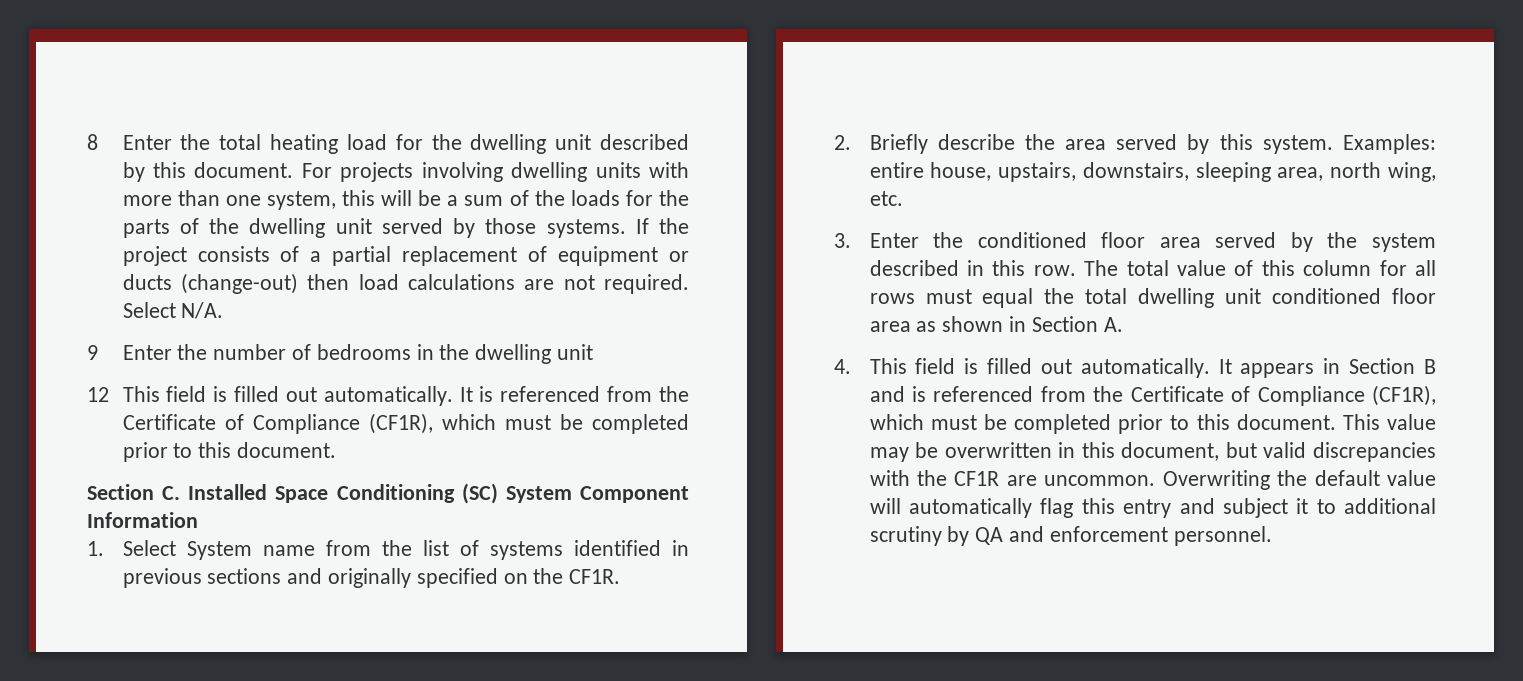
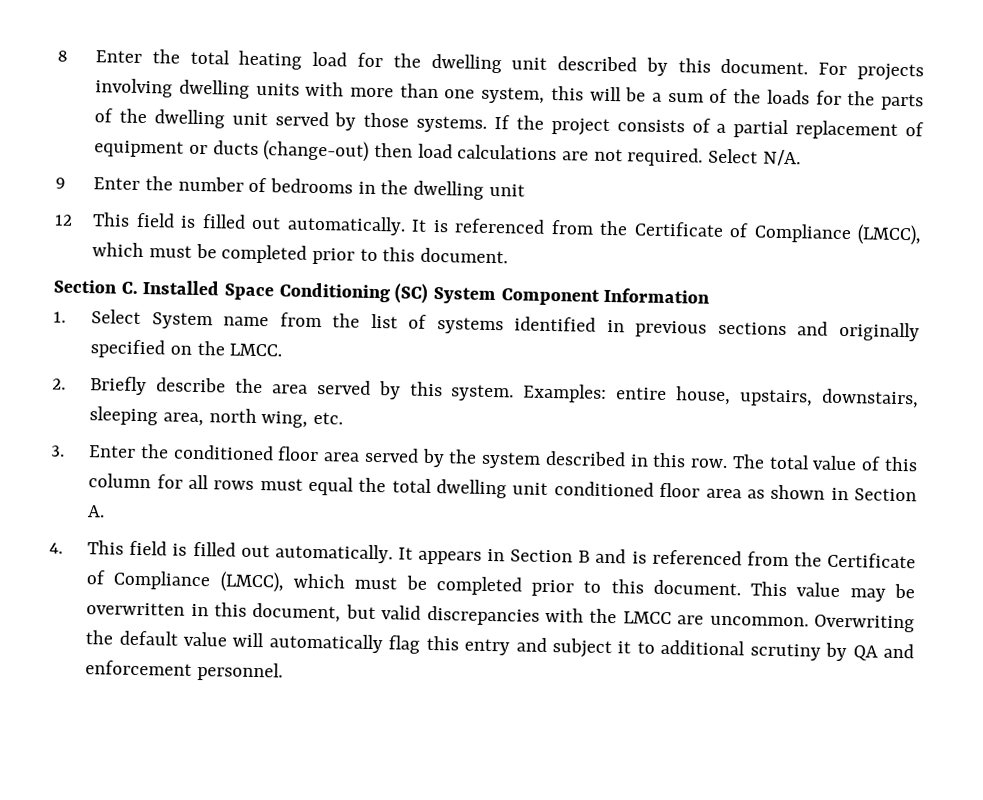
[368,413,433,434] (CF1R), -> [857,224,923,246] (LMCC),
[569,569,621,584] CF1R. -> [229,343,283,357] LMCC.
[1372,385,1436,406] (CF1R), -> [219,571,285,593] (LMCC),
[954,471,1000,486] CF1R -> [622,611,672,625] LMCC

